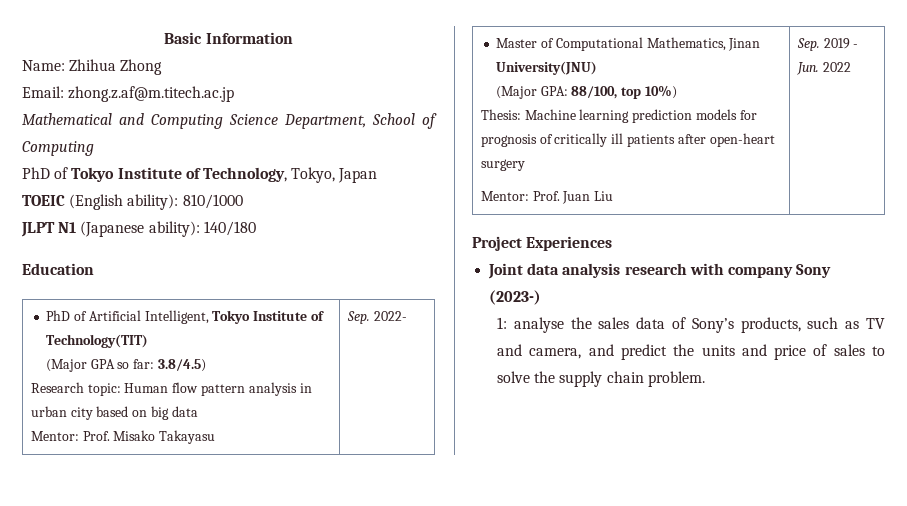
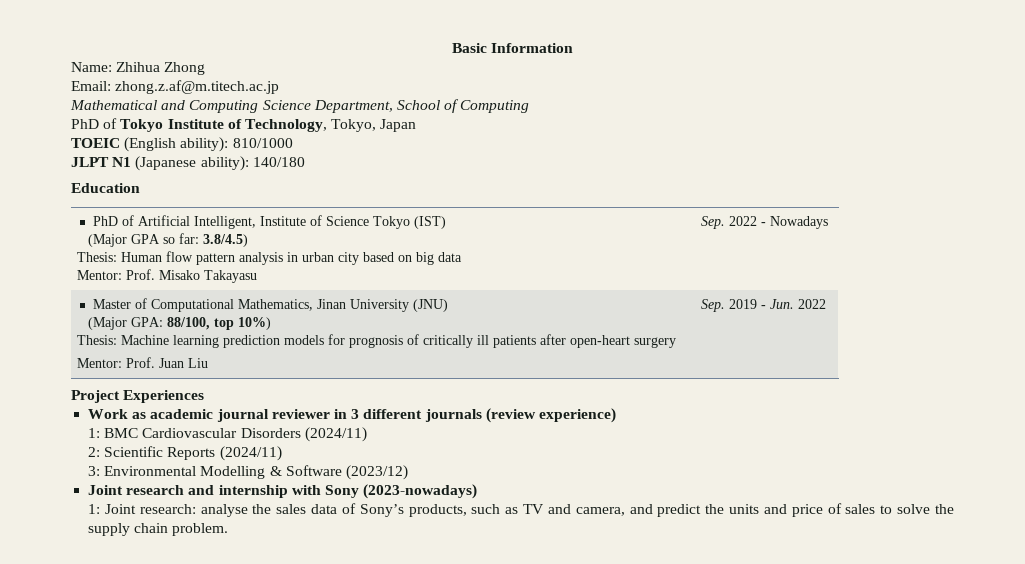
[212,310,324,324] [46,334,149,348] Tokyo Institute of Technology(TIT) -> [259,215,446,229] Institute of Science Tokyo (IST)
[30,382,121,396] Research topic: -> [77,252,118,262] Thesis:
[373,311,407,321] 2022- -> [729,216,829,229] 2022 - Nowadays
[496,61,598,75] University(JNU) -> [349,299,448,312] University (JNU)
[488,263,832,279] [489,290,542,305] [497,317,508,329] Joint data analysis research with company Sony (2023-) // 1: -> [88,408,616,423] [88,427,367,442] [88,446,282,461] [88,465,409,480] [88,484,478,499] [88,504,196,514] Work as academic journal reviewer in 3 different journals (review experience) // 1: BMC Cardiovascular Disorders (2024/11) // 2: Scientific Reports (2024/11) // 3: Environmental Modelling & Software (2023/12) // Joint research and internship with Sony (2023-nowadays) // 1: Joint research:

